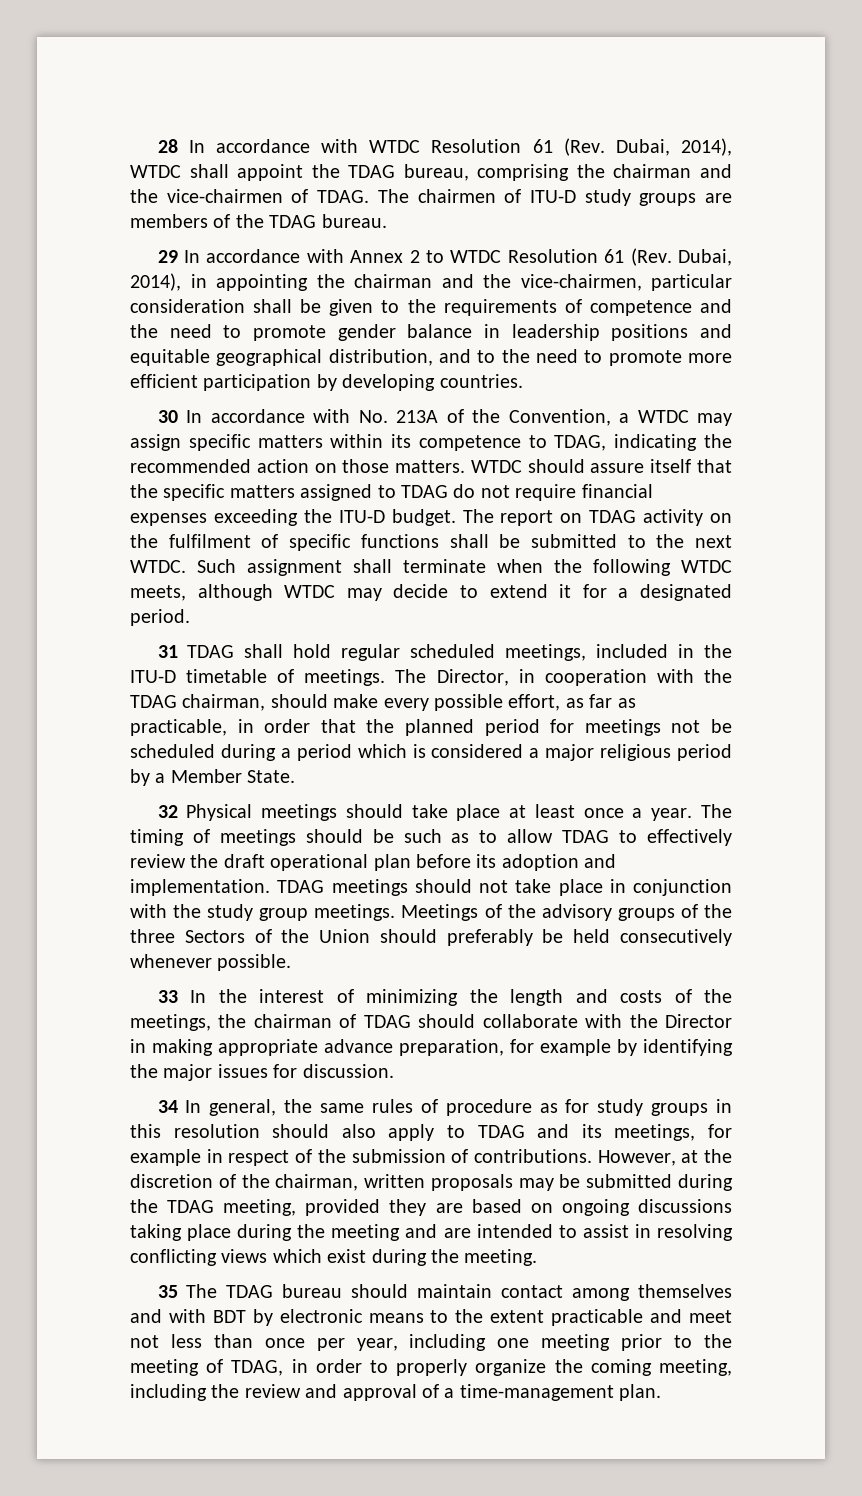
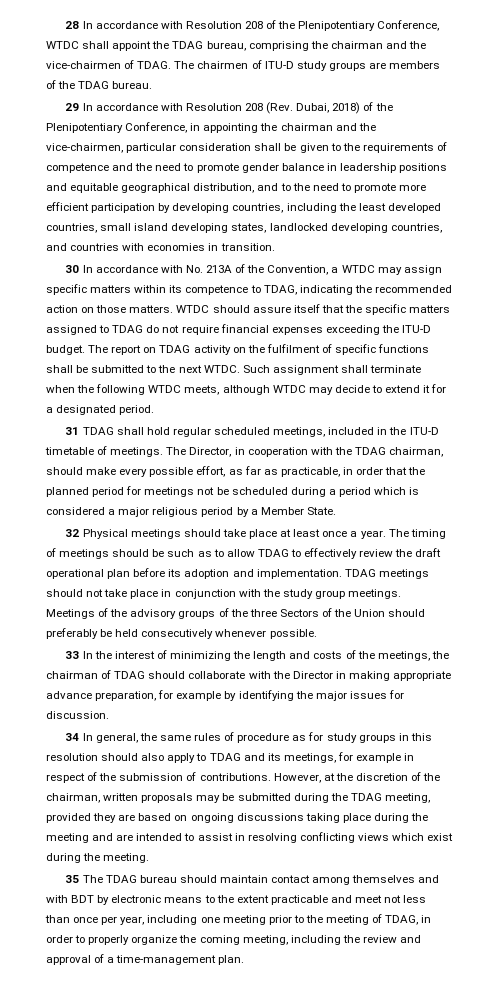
[369,138,732,156] WTDC Resolution 61 (Rev. Dubai, 2014), -> [185,20,440,31] Resolution 208 of the Plenipotentiary Conference,
[350,248,733,266] [130,273,181,291] Annex 2 to WTDC Resolution 61 (Rev. Dubai, 2014), -> [185,102,393,114] [46,122,188,133] Resolution 208 (Rev. Dubai, 2018) of the Plenipotentiary Conference,
[439,374,523,388] countries. -> [232,203,441,213] [46,223,442,233] [46,243,275,251] countries, including the least developed countries, small island developing states, landlocked developing countries, and countries with economies in transition.

